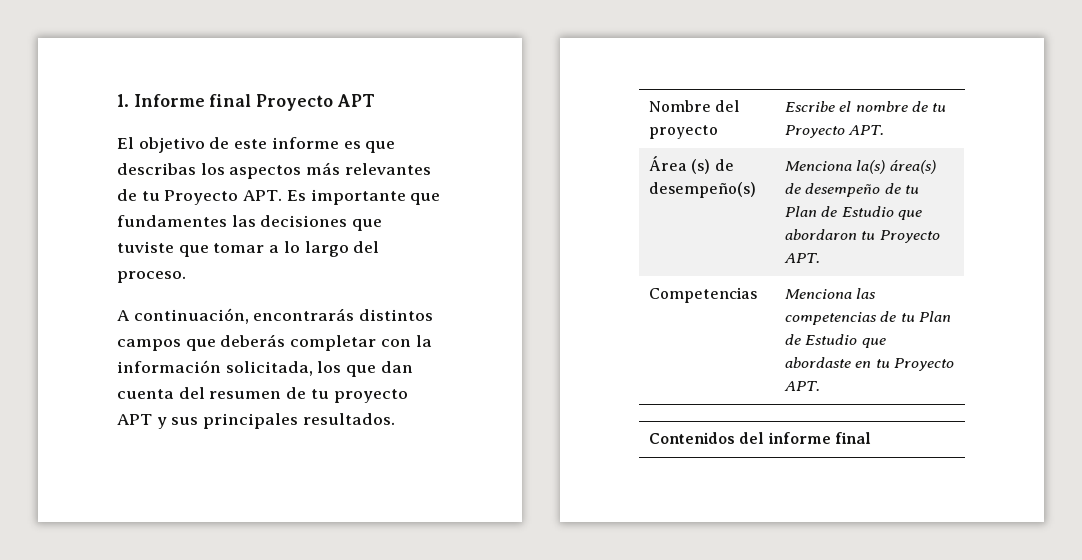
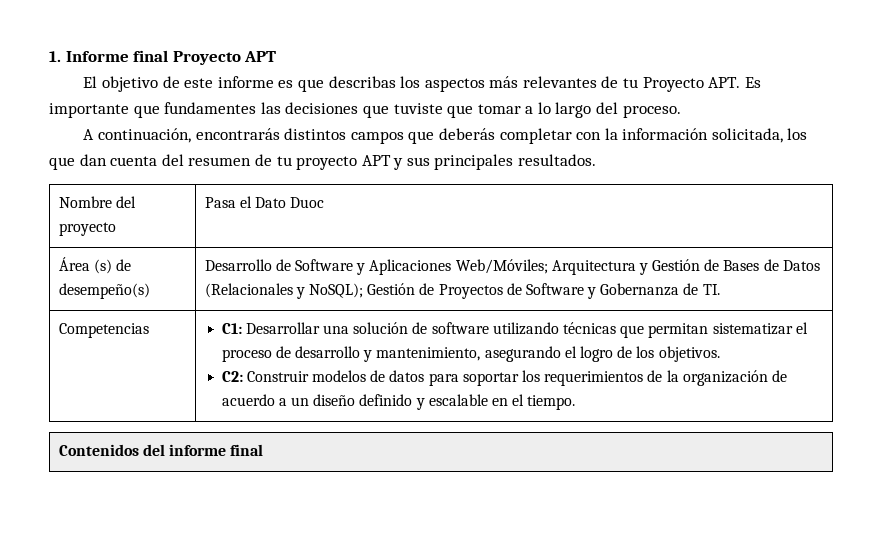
[784,101,947,112] [784,125,885,138] [648,156,734,174] [648,182,756,198] [784,160,936,174] [784,183,919,197] [784,206,922,220] [784,229,940,243] [783,253,820,263] [648,287,757,303] [784,288,877,299] [784,311,951,325] [784,334,886,348] [784,357,954,371] [783,381,820,391] Escribe el nombre de tu Proyecto APT. // Área (s) de desempeño(s) | Menciona la(s) área(s) de desempeño de tu Plan de Estudio que abordaron tu Proyecto APT. // Competencias | Menciona las competencias de tu Plan de Estudio que abordaste en tu Proyecto APT. -> [204,196,325,208] [58,257,132,274] [58,283,150,299] [204,259,820,275] [204,283,720,299] [58,323,149,338] [221,322,808,338] [221,346,720,362] [221,370,787,386] [221,394,576,410] Pasa el Dato Duoc // Área (s) de desempeño(s) | Desarrollo de Software y Aplicaciones Web/Móviles; Arquitectura y Gestión de Bases de Datos (Relacionales y NoSQL); Gestión de Proyectos de Software y Gobernanza de TI. // Competencias | C1: Desarrollar una solución de software utilizando técnicas que permitan sistematizar el proceso de desarrollo y mantenimiento, asegurando el logro de los objetivos. // C2: Construir modelos de datos para soportar los requerimientos de la organización de acuerdo a un diseño definido y escalable en el tiempo.

